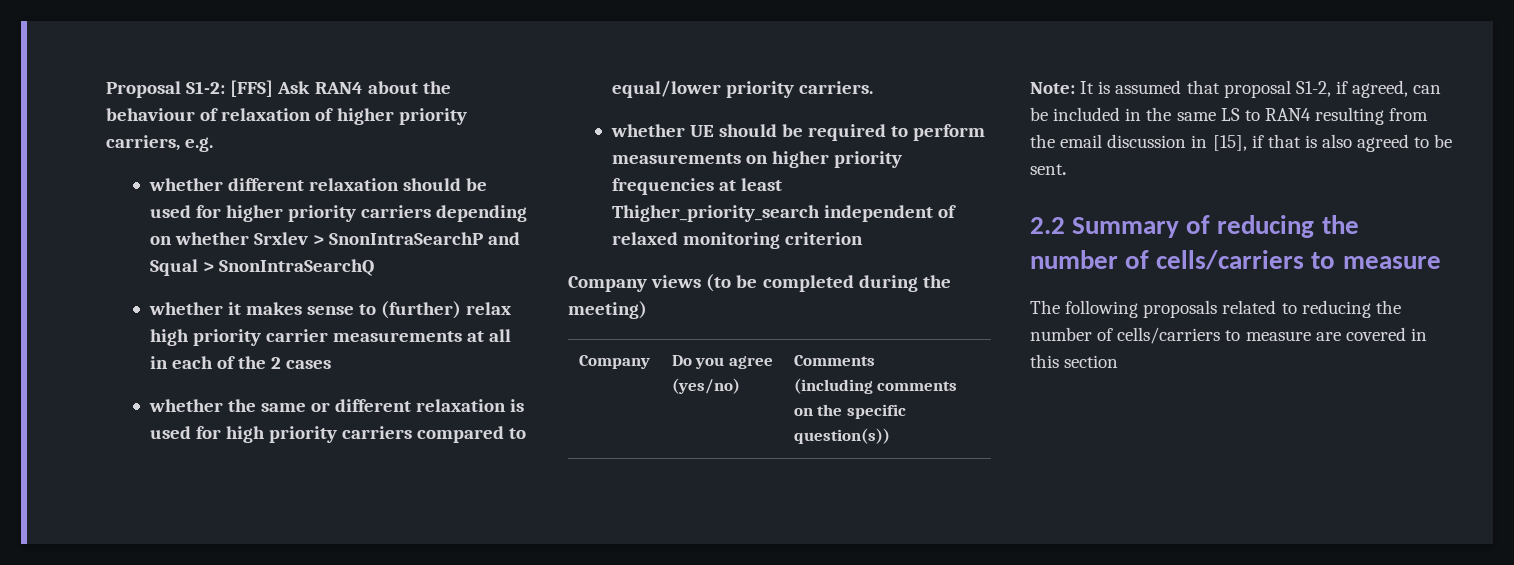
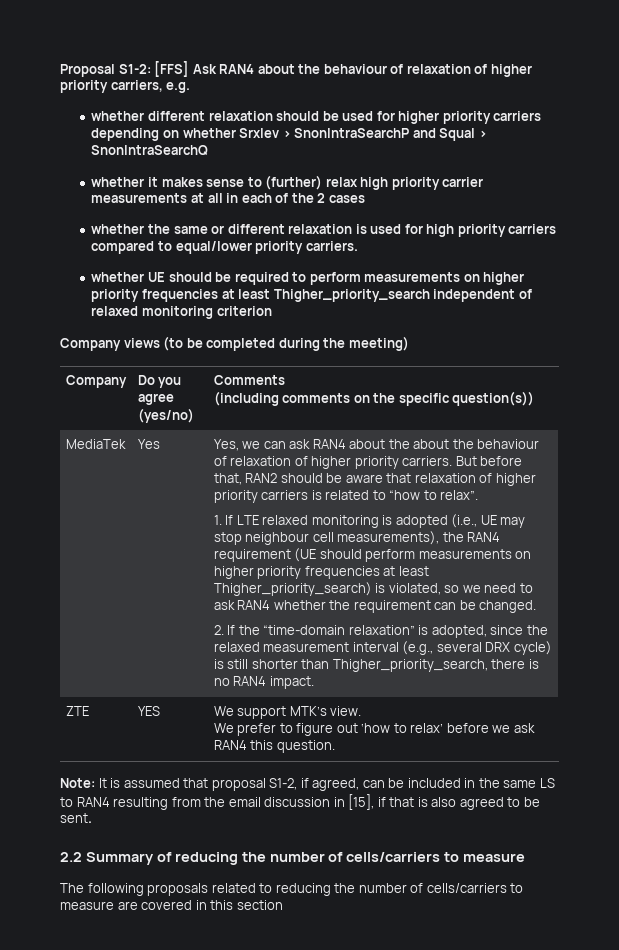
(890, 436) none -> [65,439,126,449] [137,439,160,449] [213,439,540,451] [213,456,523,469] [213,473,536,486] [213,490,479,503] [213,514,526,528] [213,531,501,545] [213,548,532,562] [213,566,429,579] [213,582,533,596] [213,600,537,613] [213,625,548,638] [213,641,552,655] [213,659,539,672] [213,676,314,689] [65,706,89,716] [137,706,160,716] [213,706,362,719] [213,723,535,736] [213,740,335,753] // MediaTek | Yes | Yes, we can ask RAN4 about the about the behaviour of relaxation of higher priority carriers. But before that, RAN2 should be aware that relaxation of higher priority carriers is related to “how to relax”. // 1. If LTE relaxed monitoring is adopted (i.e., UE may stop neighbour cell measurements), the RAN4 requirement (UE should perform measurements on higher priority frequencies at least Thigher_priority_search) is violated, so we need to ask RAN4 whether the requirement can be changed. // 2. If the “time-domain relaxation” is adopted, since the relaxed measurement interval (e.g., several DRX cycle) is still shorter than Thigher_priority_search, there is no RAN4 impact. // ZTE | YES | We support MTK’s view. // We prefer to figure out ‘how to relax’ before we ask RAN4 this question.

